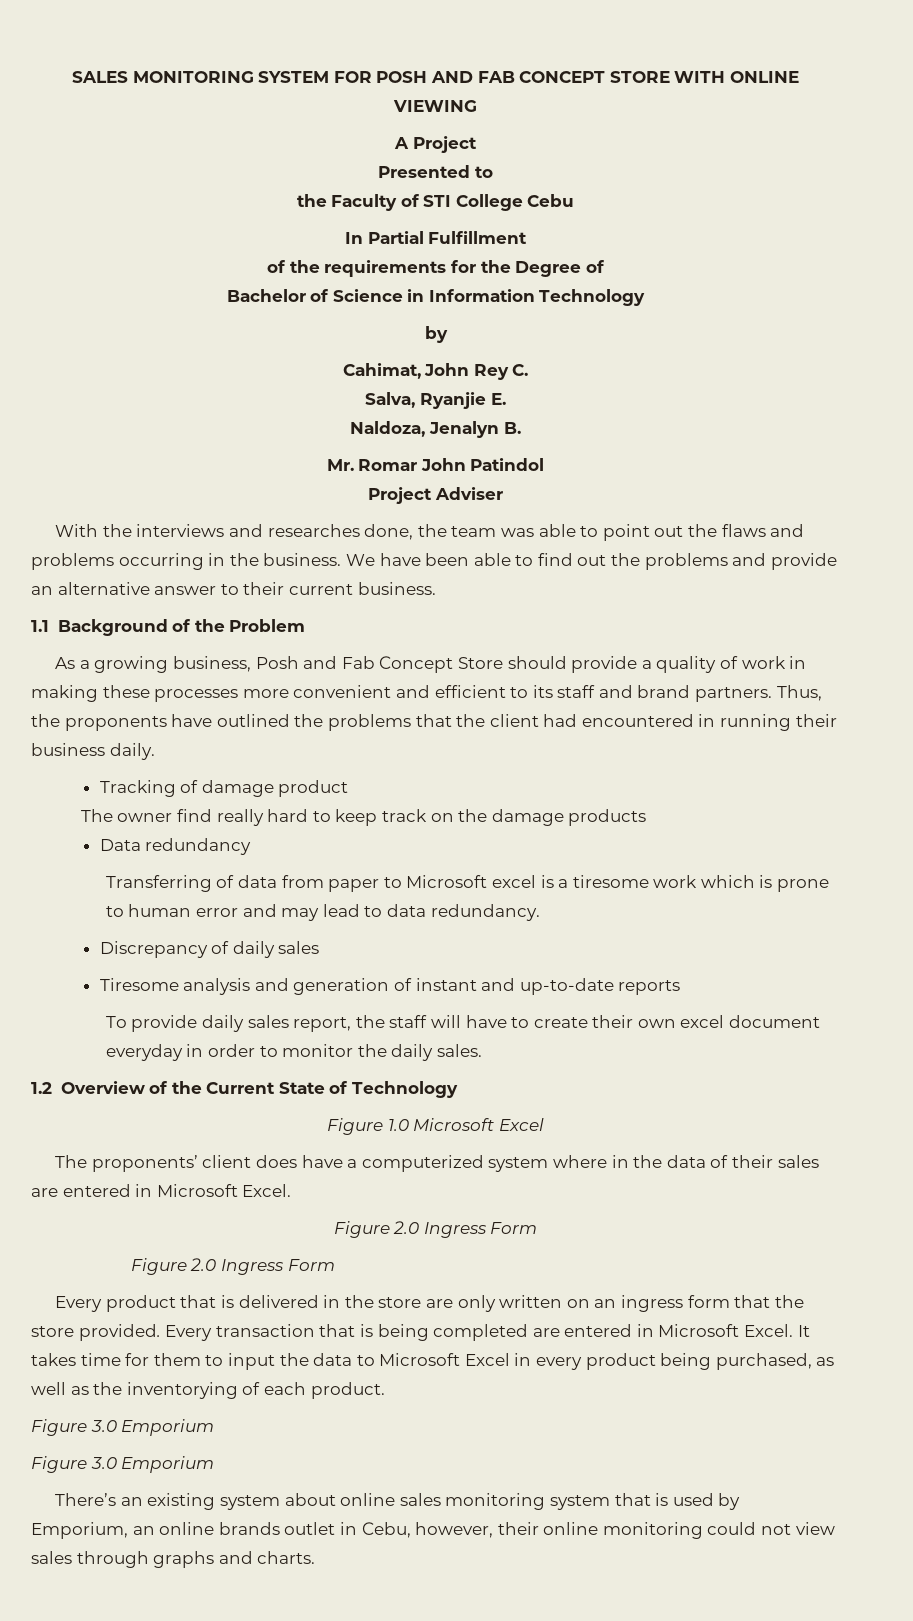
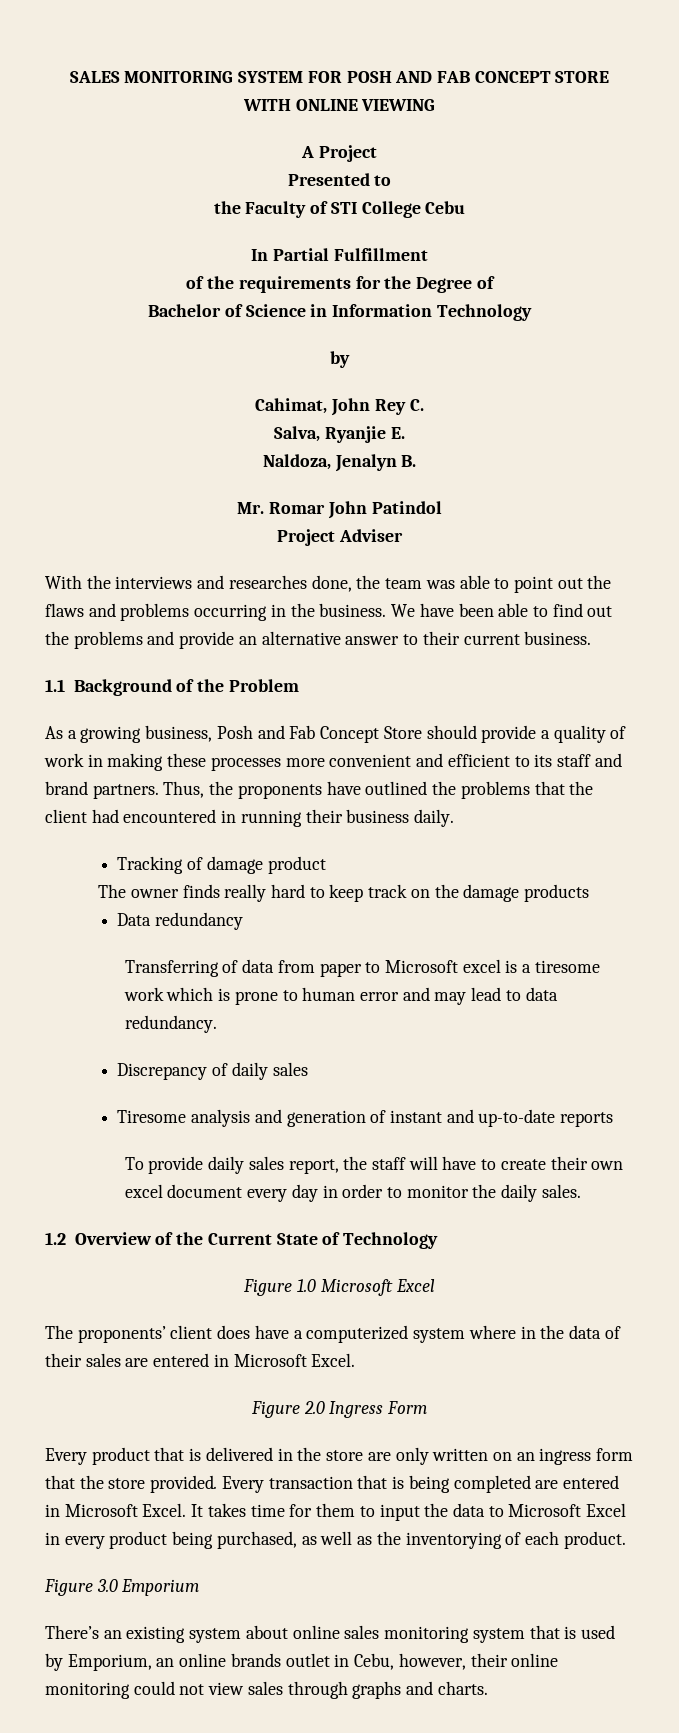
[177,809,213,822] find -> [182,884,220,898] finds
[105,1044,183,1061] everyday -> [247,1184,318,1202] every day
[130,1258,335,1275] // Figure 2.0 Ingress Form -> (428, 1407) none
[31,1456,215,1473] // Figure 3.0 Emporium -> (200, 1587) none

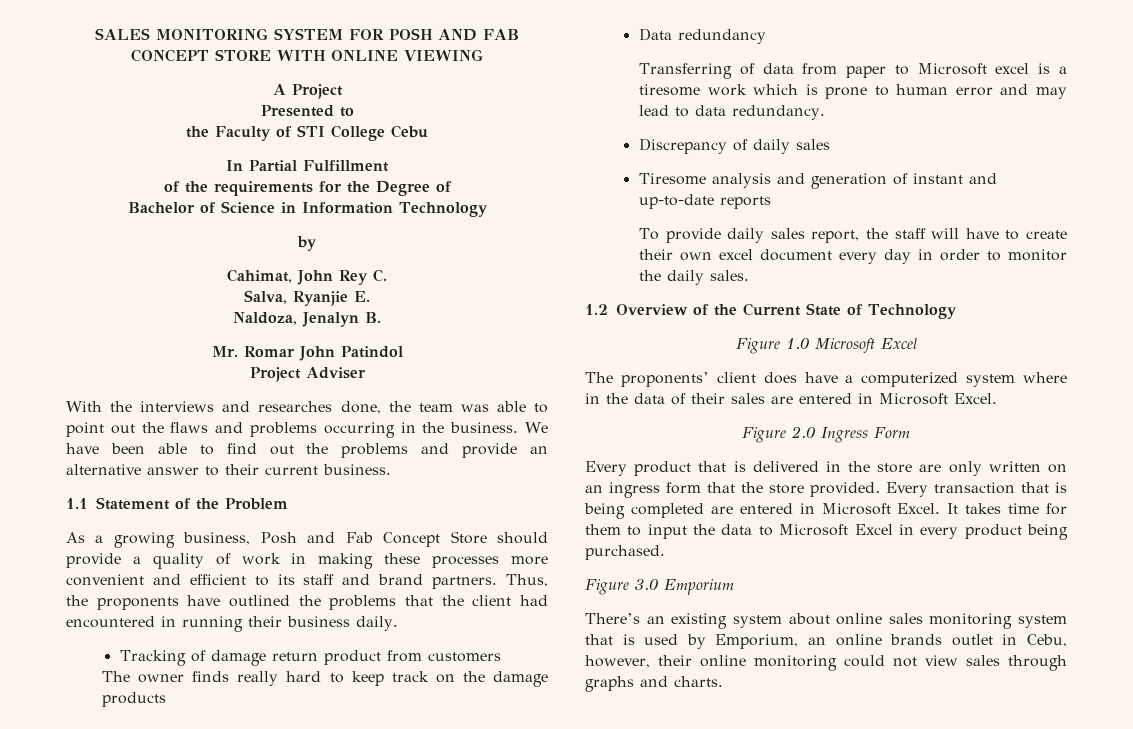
[73,679,172,696] Background -> [96,497,170,510] Statement
[267,856,326,874] product -> [271,650,501,665] return product from customers
[216,1531,626,1549] purchased, as well as the inventorying of each product. -> [585,545,665,560] purchased.

